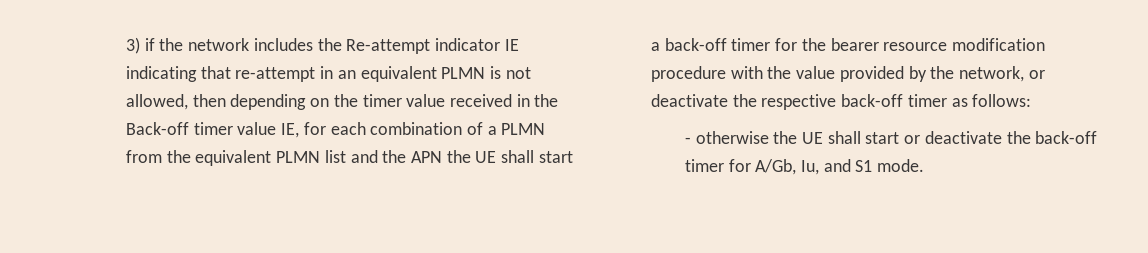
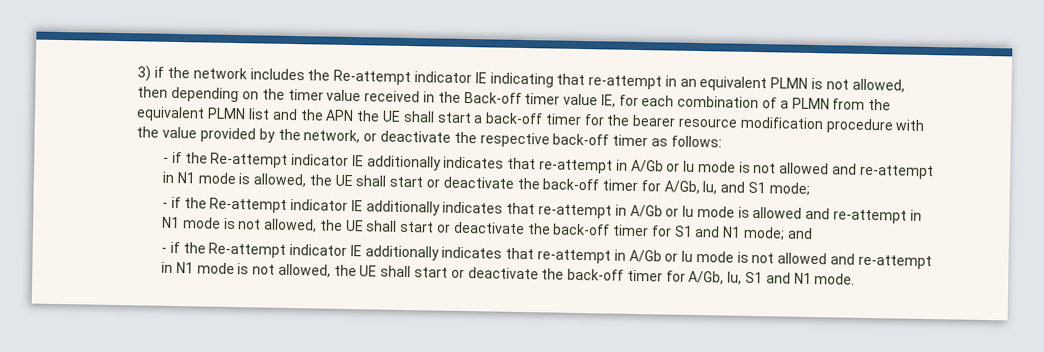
[695,131,769,144] otherwise -> [171,151,934,180] [161,171,307,188] if the Re-attempt indicator IE additionally indicates that re-attempt in A/Gb or Iu mode is not allowed and re-attempt in N1 mode is allowed,
(873, 166) none -> [768,182,810,196] [161,196,922,224] [161,216,813,241] [160,241,932,270] [160,261,812,285] mode; // - if the Re-attempt indicator IE additionally indicates that re-attempt in A/Gb or Iu mode is allowed and re-attempt in N1 mode is not allowed, the UE shall start or deactivate the back-off timer for S1 and N1 mode; and // - if the Re-attempt indicator IE additionally indicates that re-attempt in A/Gb or Iu mode is not allowed and re-attempt in N1 mode is not allowed, the UE shall start or deactivate the back-off timer for A/Gb, Iu, S1 and N1

